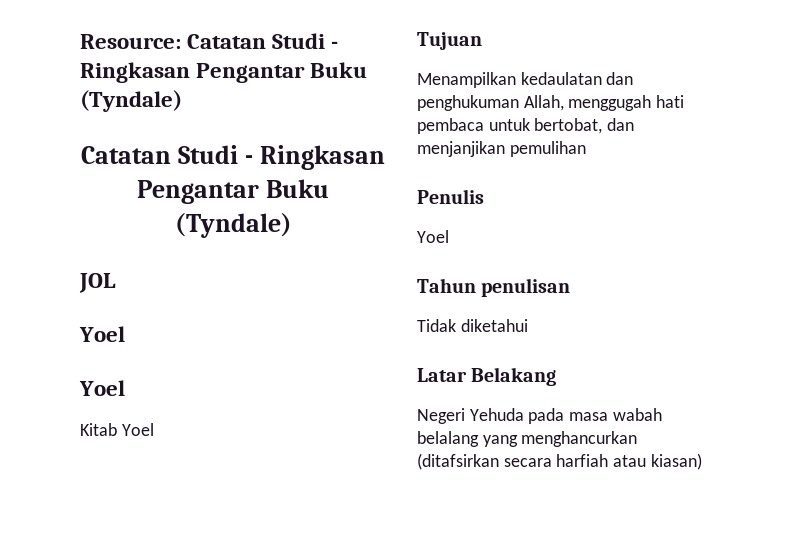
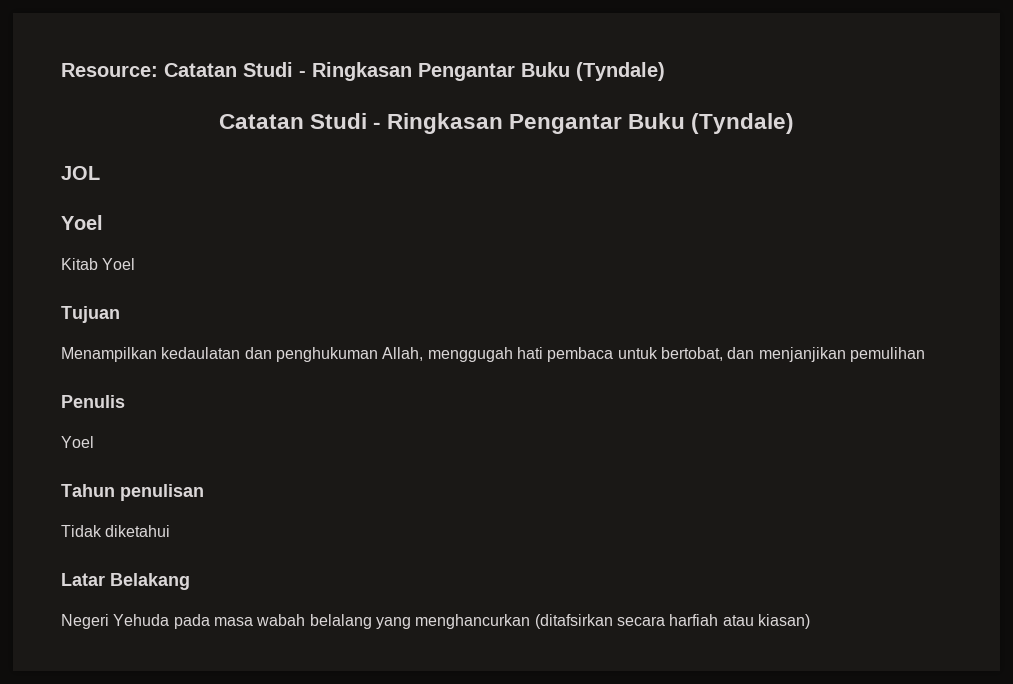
[79,380,125,396] // Yoel -> (103, 222) none

